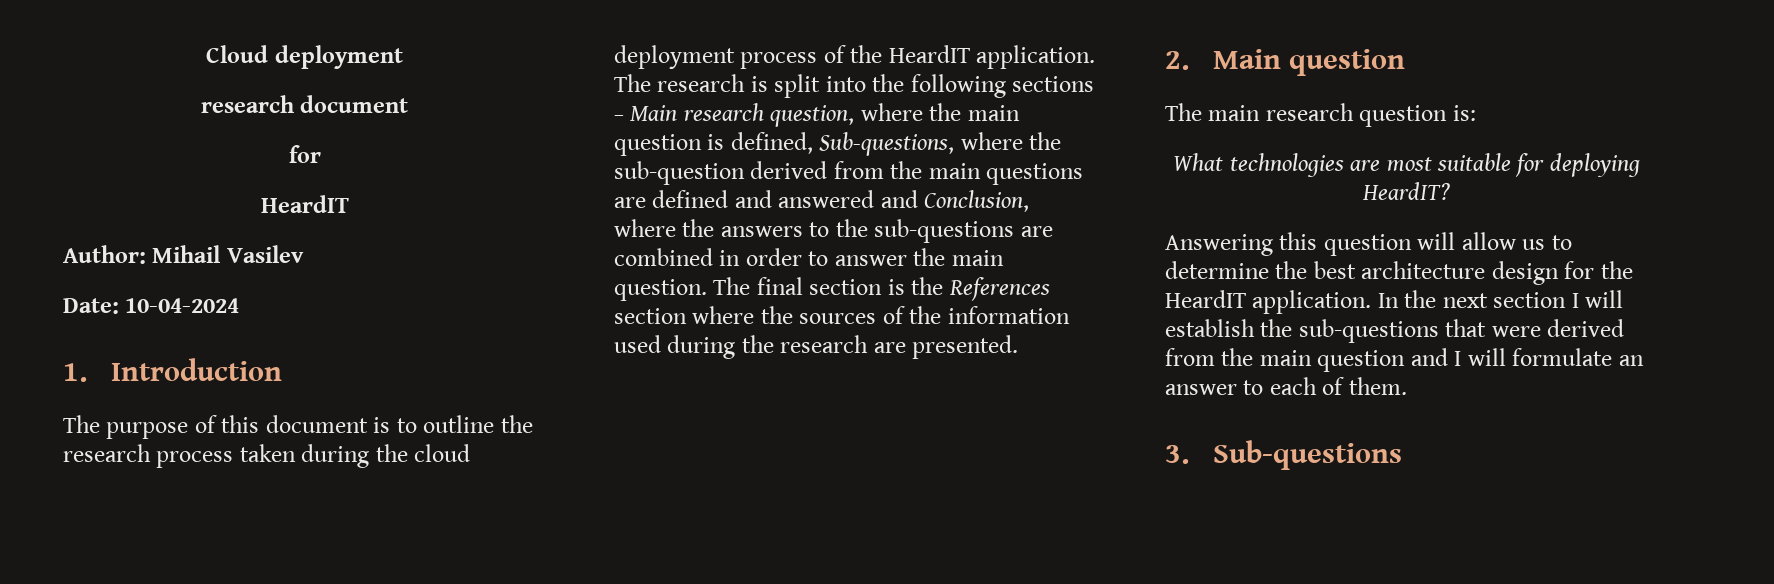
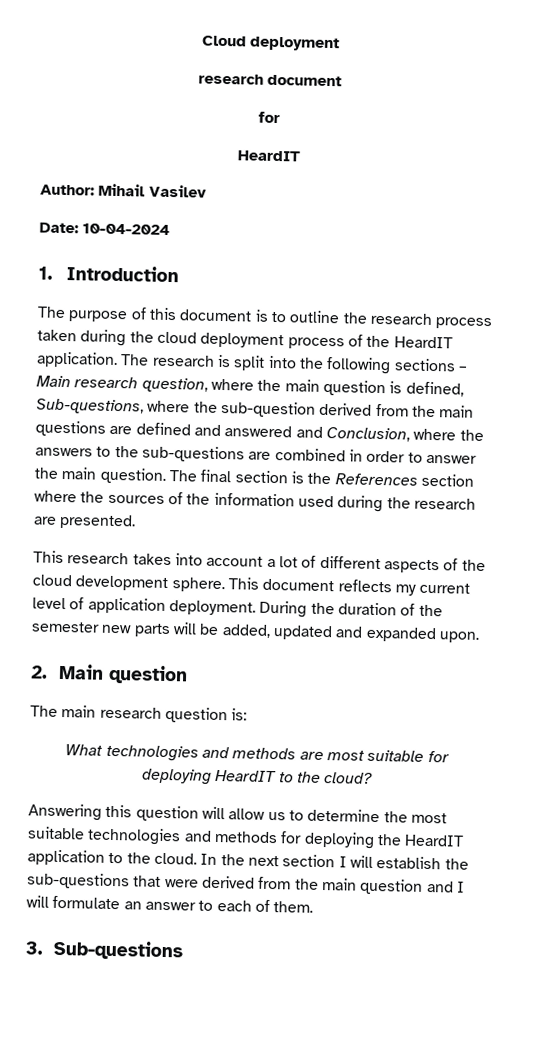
(1019, 347) none -> [33,550,486,574] [32,574,471,596] [32,597,443,618] [31,621,479,643] // This research takes into account a lot of different aspects of the cloud development sphere. This document reflects my current level of application deployment. During the duration of the semester new parts will be added, updated and expanded upon.
(1344, 165) none -> [202,746,297,760] and methods
[1362,182,1450,200] HeardIT? -> [215,769,374,784] HeardIT to the cloud?
[1313,261,1633,285] [1165,290,1372,314] best architecture design for the HeardIT application. -> [410,812,447,824] [27,826,465,849] [27,849,197,866] most suitable technologies and methods for deploying the HeardIT application to the cloud.

